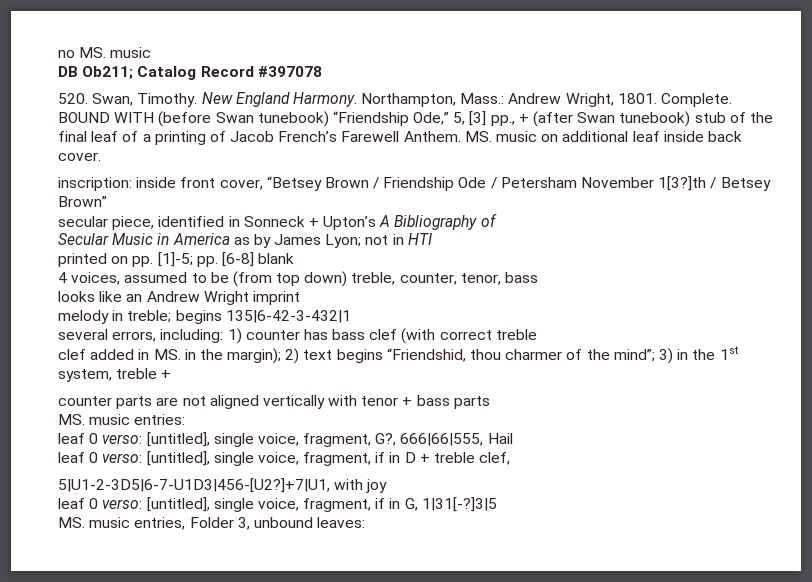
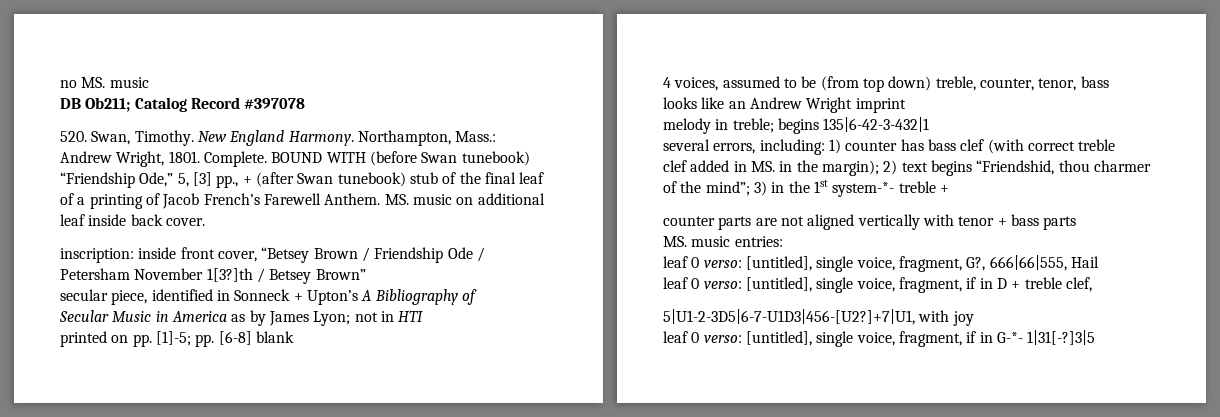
[58,369,112,382] system, -> [832,182,895,197] system-*-
[404,498,418,511] G, -> [996,332,1023,343] G-*-
[58,517,366,530] // MS. music entries, Folder 3, unbound leaves: -> (1096, 337) none

